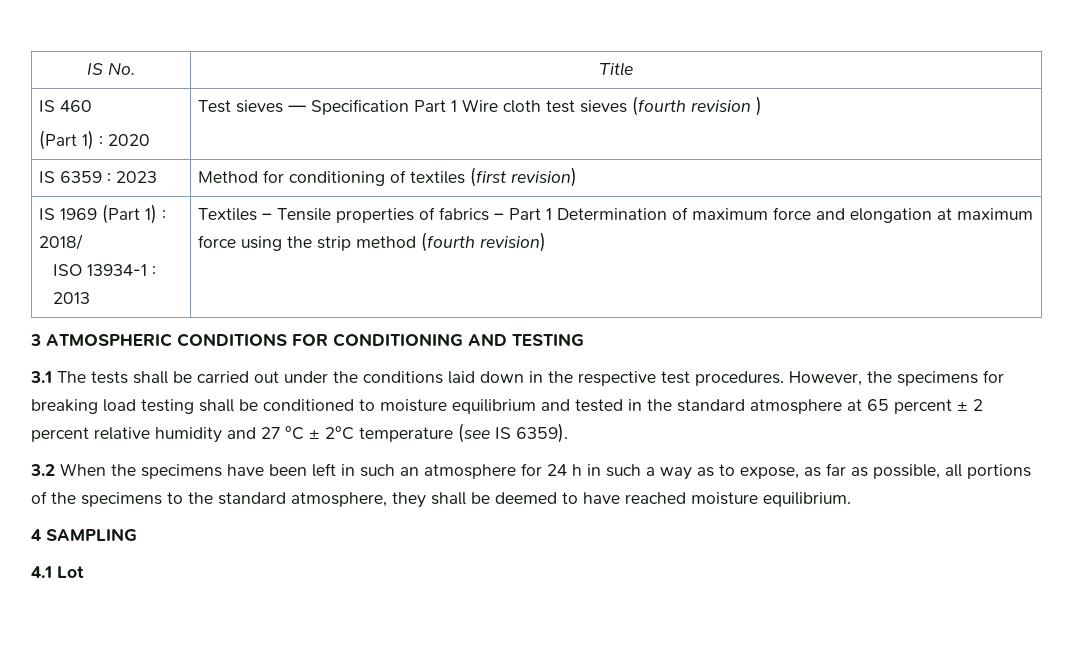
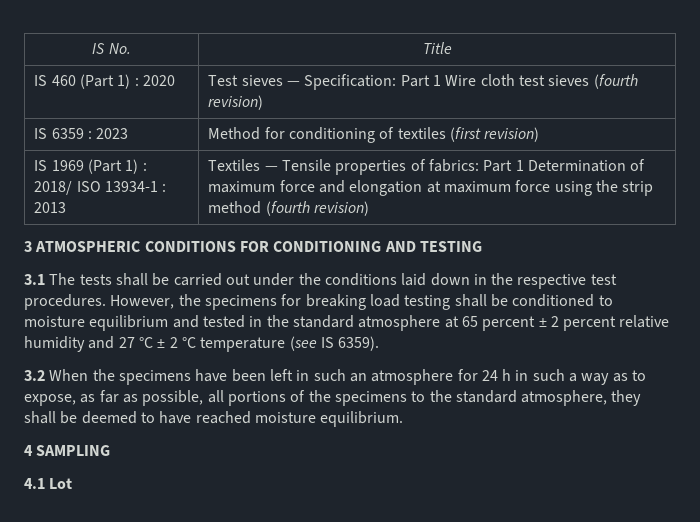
(93, 106) // -> (76, 80) none
[311,99,410,115] Specification -> [304,74,397,90] Specification:
[691,96,763,116] revision ) -> [208,95,264,110] revision)
(84, 242) // -> (73, 188) none
[262,213,273,220] – -> [264,166,278,171] —
[439,207,505,221] fabrics – -> [428,159,479,172] fabrics:
[325,426,354,440] 2°C -> [169,337,196,348] 2 °C

